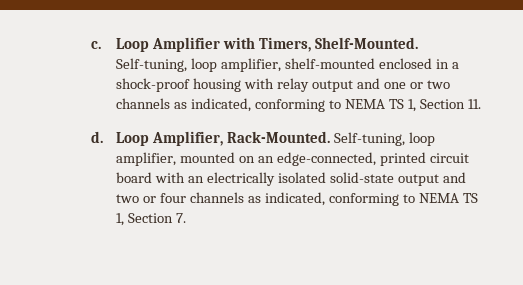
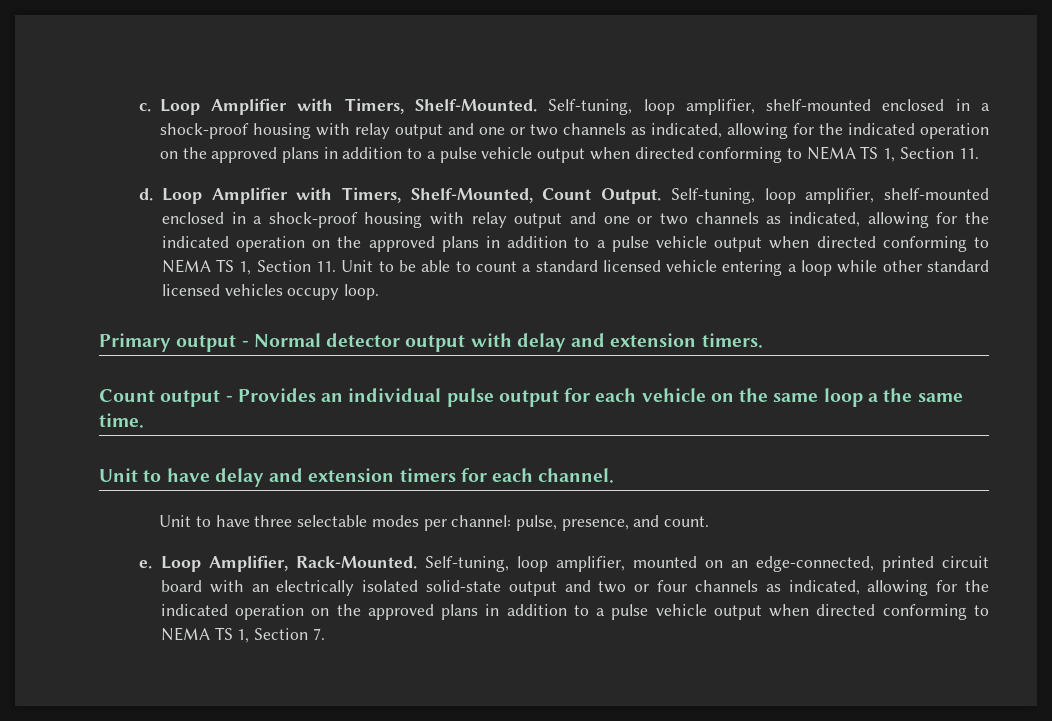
(252, 105) none -> [726,123,989,139] [159,147,694,163] allowing for the indicated operation on the approved plans in addition to a pulse vehicle output when directed
(150, 139) none -> [211,187,989,204] [161,212,989,228] [161,236,989,252] [161,259,990,276] [161,284,380,300] [99,333,763,352] [99,388,963,407] [99,413,144,428] [99,468,615,487] [159,515,710,531] [139,556,201,572] Amplifier with Timers, Shelf-Mounted, Count Output. Self-tuning, loop amplifier, shelf-mounted enclosed in a shock-proof housing with relay output and one or two channels as indicated, allowing for the indicated operation on the approved plans in addition to a pulse vehicle output when directed conforming to NEMA TS 1, Section 11. Unit to be able to count a standard licensed vehicle entering a loop while other standard licensed vehicles occupy loop. // Primary output - Normal detector output with delay and extension timers. // Count output - Provides an individual pulse output for each vehicle on the same loop a the same time. // Unit to have delay and extension timers for each channel. // Unit to have three selectable modes per channel: pulse, presence, and count. // e. Loop
(325, 199) none -> [867,580,989,596] [160,604,876,620] allowing for the indicated operation on the approved plans in addition to a pulse vehicle output when directed

